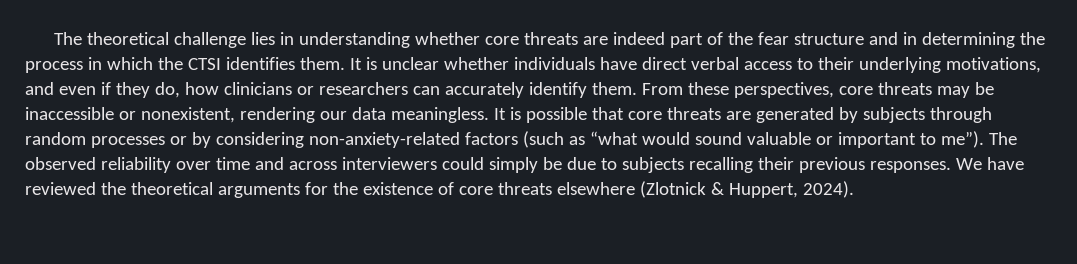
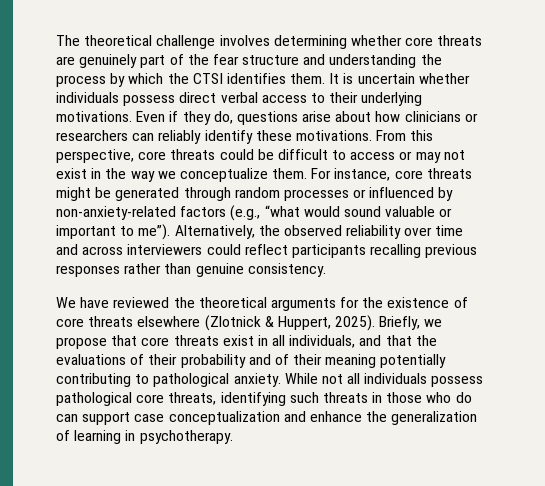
[251,32,411,48] lies in understanding -> [219,35,347,49] involves determining
[613,32,666,45] indeed -> [79,54,138,68] genuinely
[903,32,1016,48] in determining -> [329,54,417,68] understanding
[87,57,102,70] in -> [110,73,126,87] by
[381,57,439,70] unclear -> [357,73,415,84] uncertain
[599,57,637,70] have -> [123,95,176,106] possess
[945,57,1041,73] [25,82,180,98] motivations, and even if they do, -> [56,111,372,125] motivations. Even if they do, questions arise about
[444,82,994,98] [25,107,992,123] [25,131,585,148] accurately identify them. From these perspectives, core threats may be inaccessible or nonexistent, rendering our data meaningless. It is possible that core threats are generated by subjects through random processes or by considering non-anxiety-related factors (such as -> [158,130,434,144] [56,149,465,163] [56,168,472,182] [56,187,454,201] [56,205,261,221] reliably identify these motivations. From this perspective, core threats could be difficult to access or may not exist in the way we conceptualize them. For instance, core threats might be generated through random processes or influenced by non-anxiety-related factors (e.g.,
[988,132,1017,145] The -> [174,225,280,239] Alternatively, the
[488,157,951,173] simply be due to subjects recalling their previous responses. -> [244,244,478,258] [56,263,326,277] reflect participants recalling previous responses rather than genuine consistency. //
[802,181,854,198] 2024). -> [335,315,443,331] [56,335,437,349] [56,354,447,368] [56,373,484,387] [56,392,472,406] [56,411,478,425] [56,430,233,444] 2025). Briefly, we propose that core threats exist in all individuals, and that the evaluations of their probability and of their meaning potentially contributing to pathological anxiety. While not all individuals possess pathological core threats, identifying such threats in those who do can support case conceptualization and enhance the generalization of learning in psychotherapy.

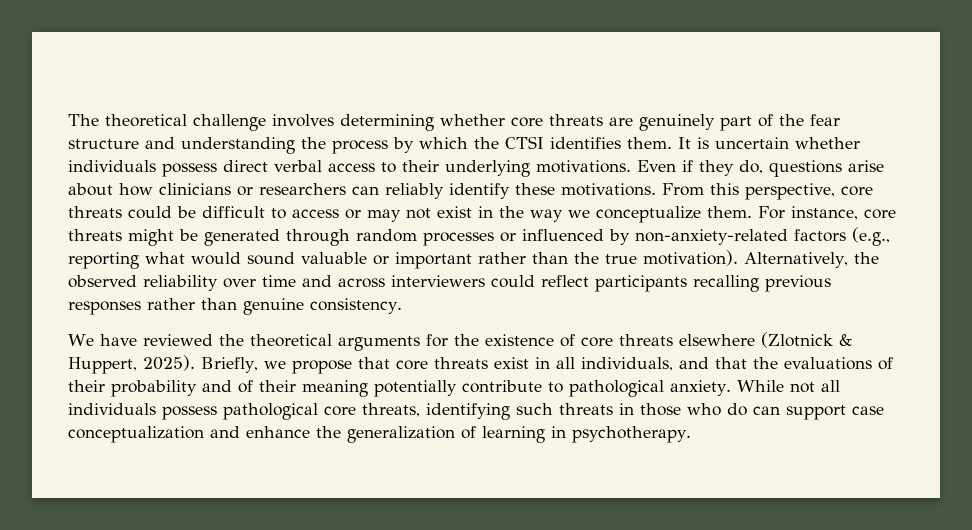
[264,205,300,217] “what -> [68,252,185,269] reporting what
[120,224,171,240] to me”). -> [478,250,738,266] rather than the true motivation).
[56,373,131,387] contributing -> [462,380,542,393] contribute

